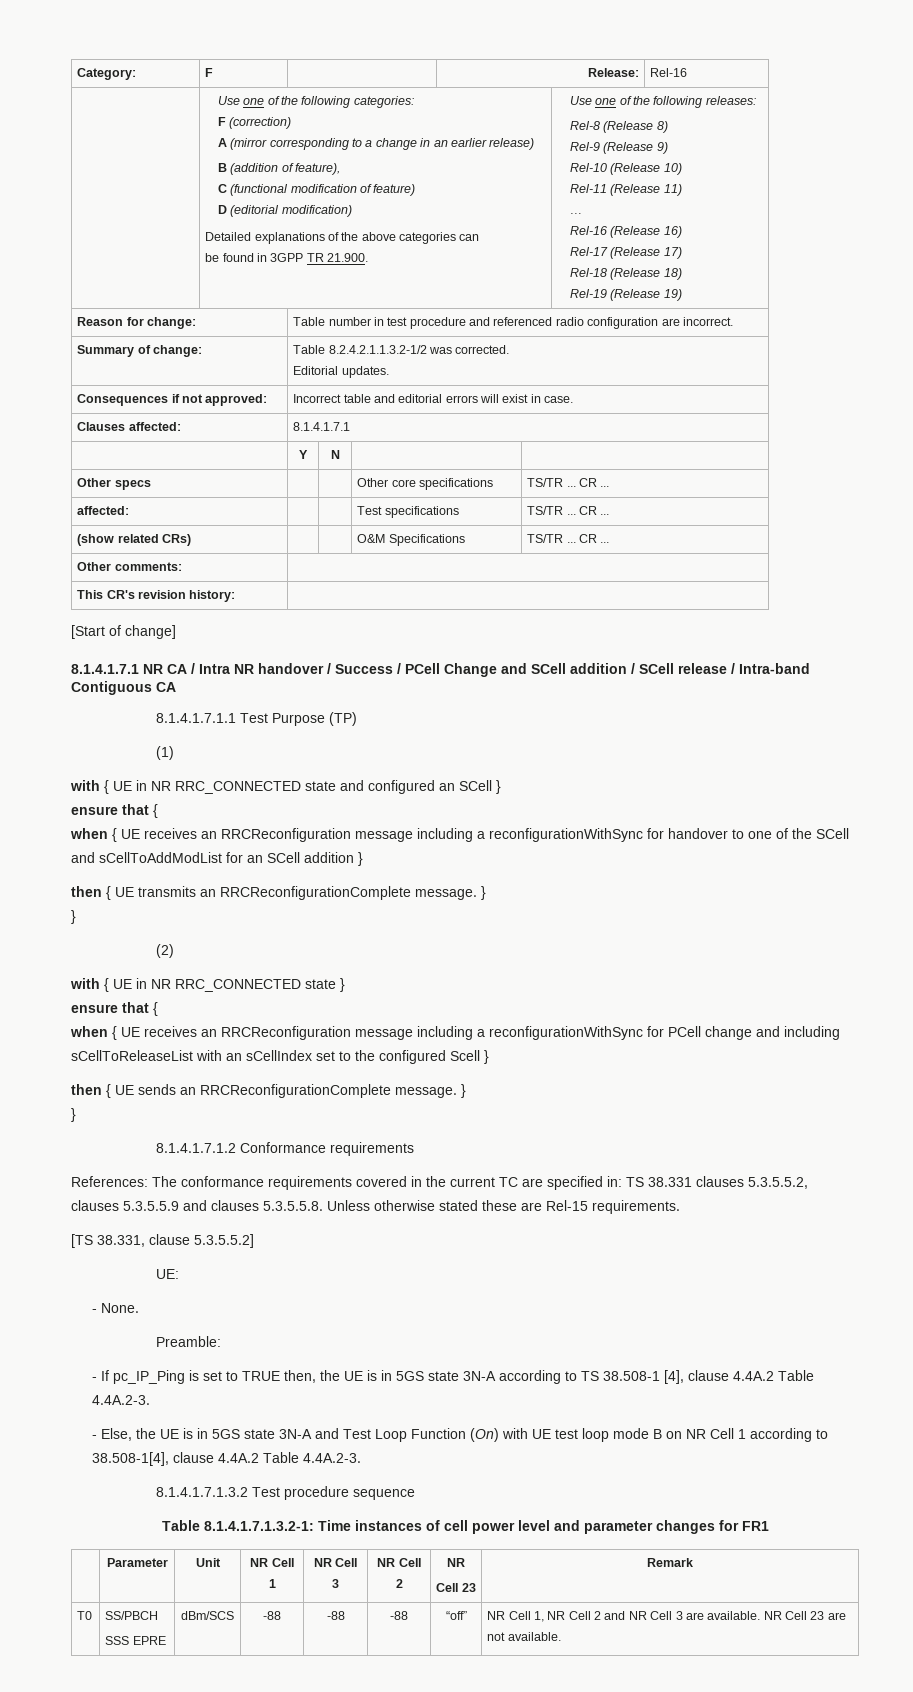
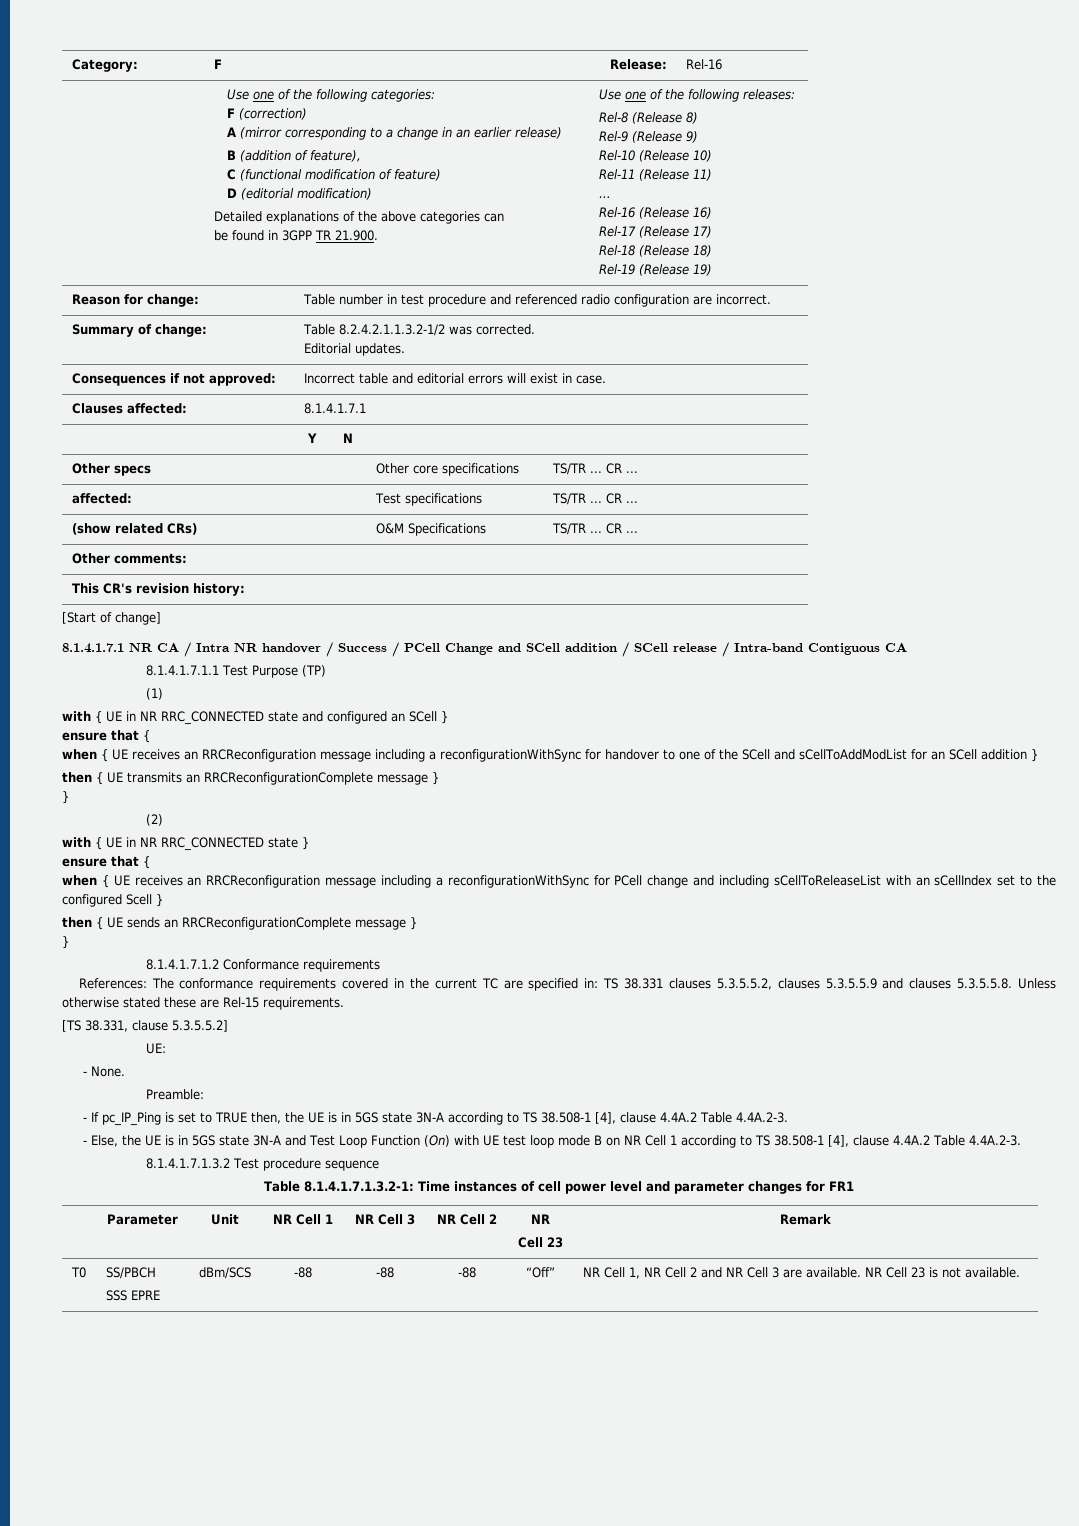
[415,889,477,900] message. -> [377,774,428,785] message
[395,1087,457,1098] message. -> [355,919,406,930] message
[92,1452,170,1466] 38.508-1[4], -> [755,1135,850,1147] TS 38.508-1 [4],
[445,1611,467,1620] “off” -> [526,1267,555,1278] “Off”
[827,1612,846,1620] are -> [928,1267,938,1278] is

